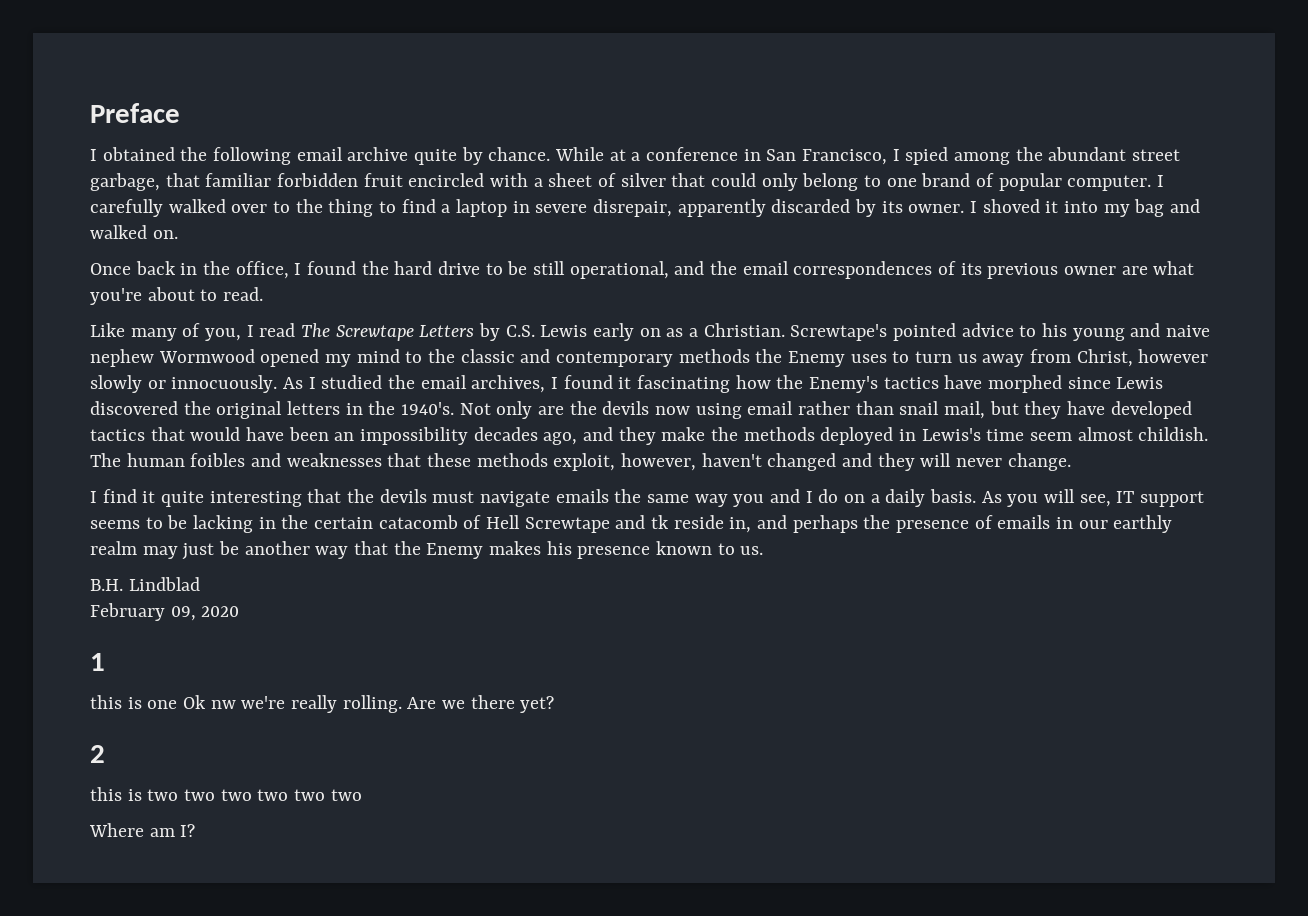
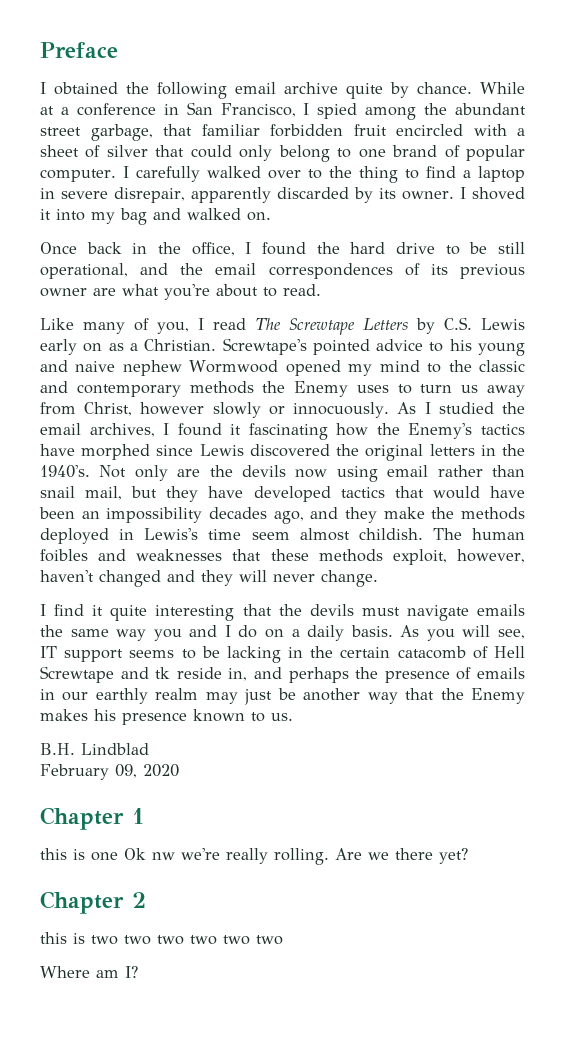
(240, 611) none -> [40,807,124,830] Chapter
(555, 704) none -> [40,891,124,914] Chapter

